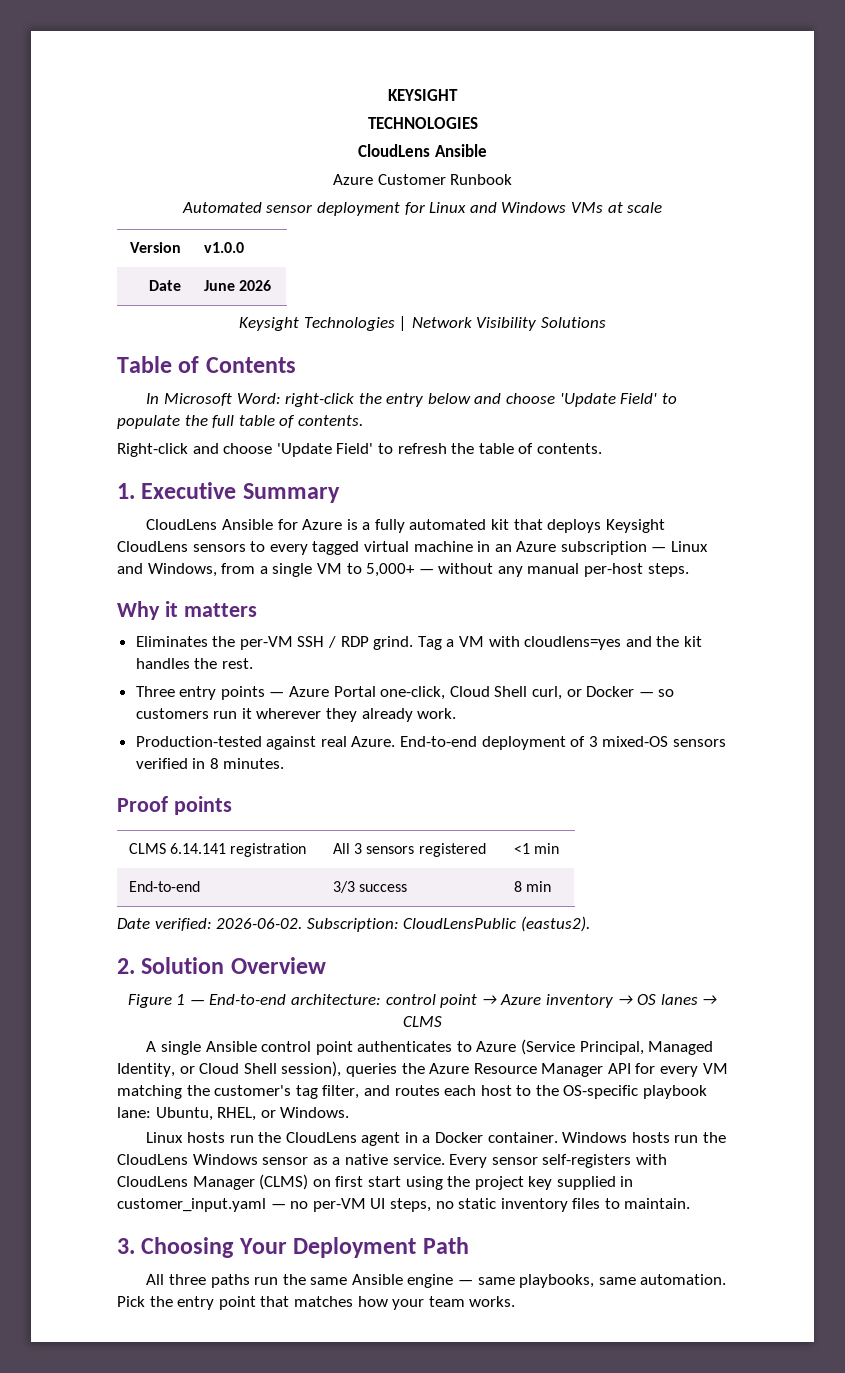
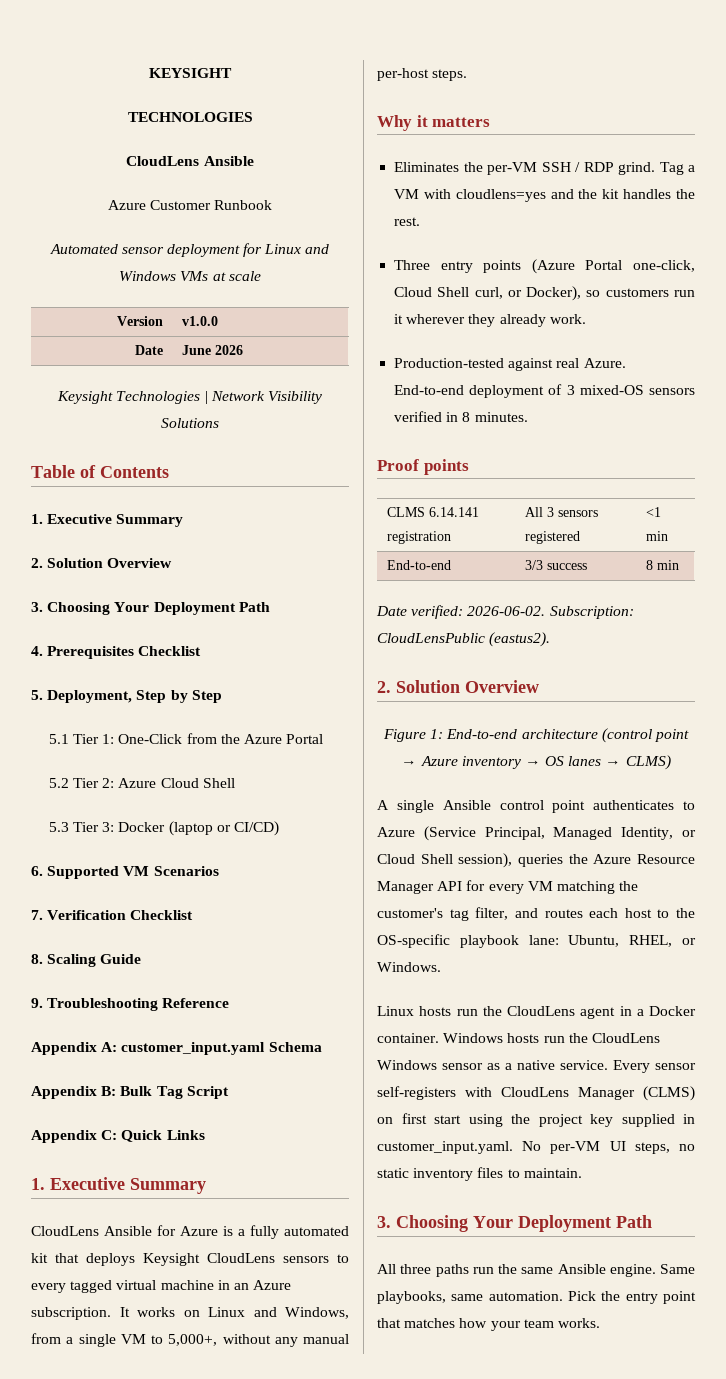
[146,393,677,407] [117,415,363,429] [117,443,602,457] In Microsoft Word: right-click the entry below and choose 'Update Field' to populate the full table of contents. // Right-click and choose 'Update Field' to refresh the table of contents. -> [31,514,184,527] [31,558,173,568] [31,602,270,615] [31,646,202,659] [31,690,222,703] [48,733,324,744] [48,778,235,788] [48,821,279,836] [31,866,219,879] [31,910,194,920] [31,954,142,967] [31,998,230,1011] [31,1042,322,1055] [31,1086,229,1099] [31,1130,205,1143] 1. Executive Summary // 2. Solution Overview // 3. Choosing Your Deployment Path // 4. Prerequisites Checklist // 5. Deployment, Step by Step // 5.1 Tier 1: One-Click from the Azure Portal // 5.2 Tier 2: Azure Cloud Shell // 5.3 Tier 3: Docker (laptop or CI/CD) // 6. Supported VM Scenarios // 7. Verification Checklist // 8. Scaling Guide // 9. Troubleshooting Reference // Appendix A: customer_input.yaml Schema // Appendix B: Bulk Tag Script // Appendix C: Quick Links
[560,541,667,555] subscription — -> [31,1307,200,1320] subscription. It works on
[366,563,434,577] 5,000+ — -> [168,1334,218,1346] 5,000+,
[269,686,330,697] — Azure -> [531,259,575,274] (Azure
[586,686,654,697] Docker — -> [526,286,582,301] Docker),
[176,994,436,1005] 1 — End-to-end architecture: control -> [430,728,652,743] 1: End-to-end architecture (control
[403,1016,442,1027] CLMS -> [625,755,671,770] CLMS)
[117,1198,309,1212] customer_input.yaml — no -> [377,1141,542,1154] customer_input.yaml. No
[407,1274,515,1288] engine — same -> [609,1264,695,1277] engine. Same

